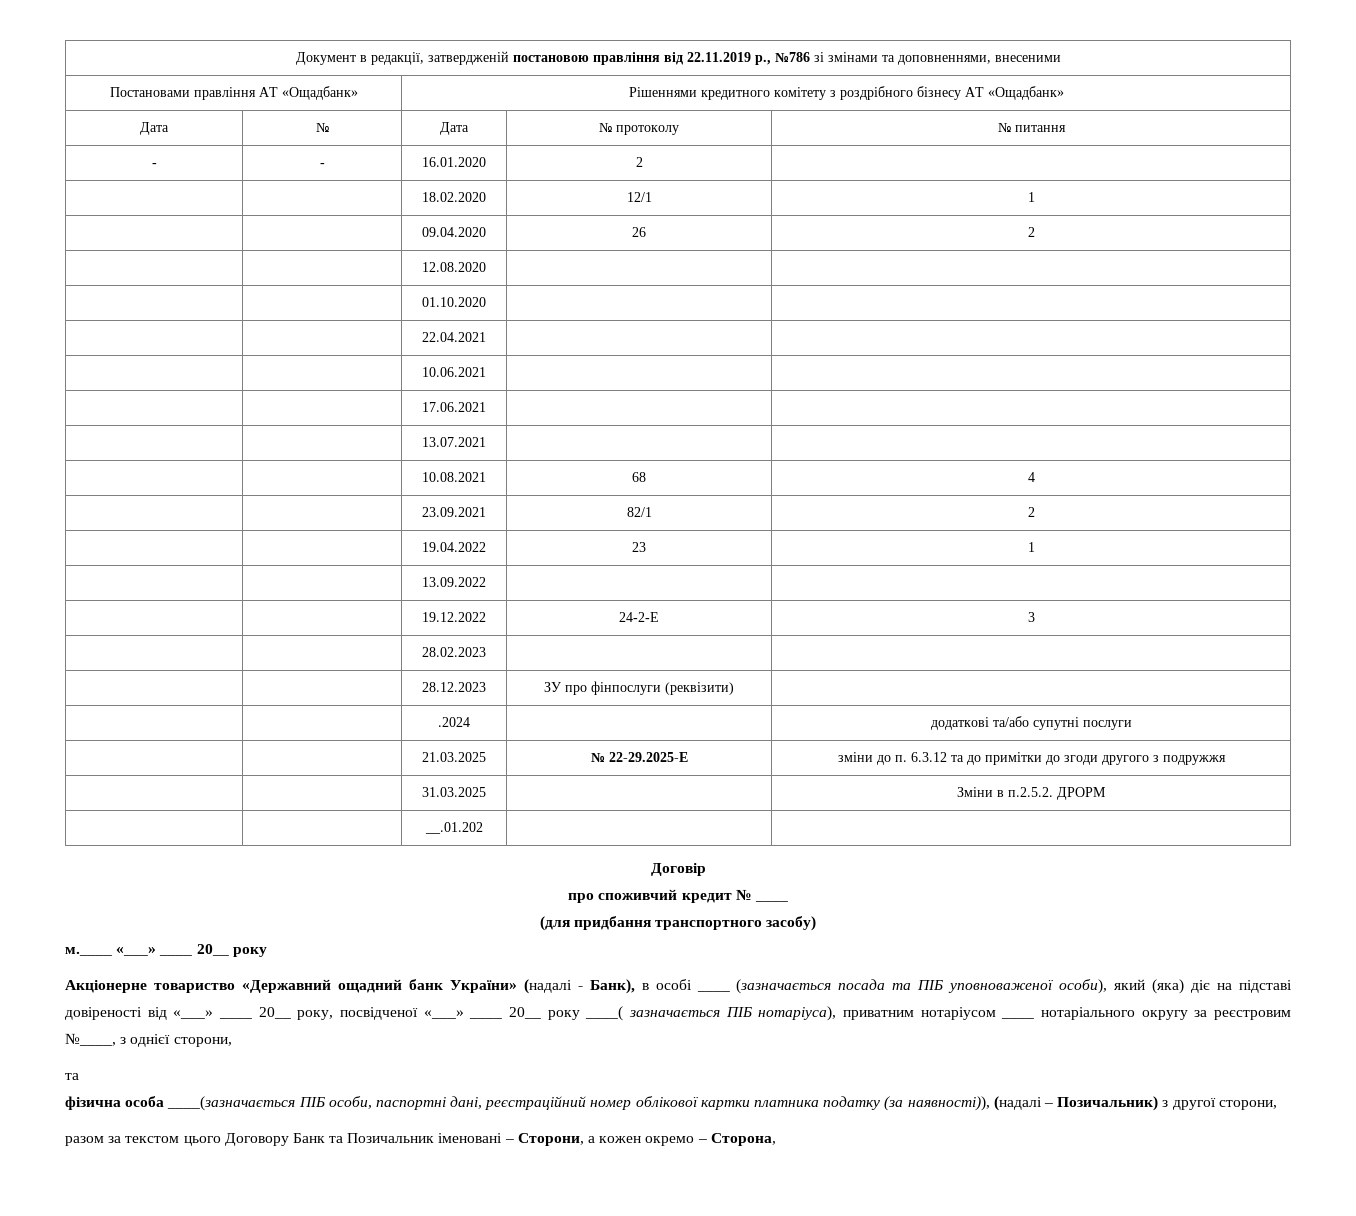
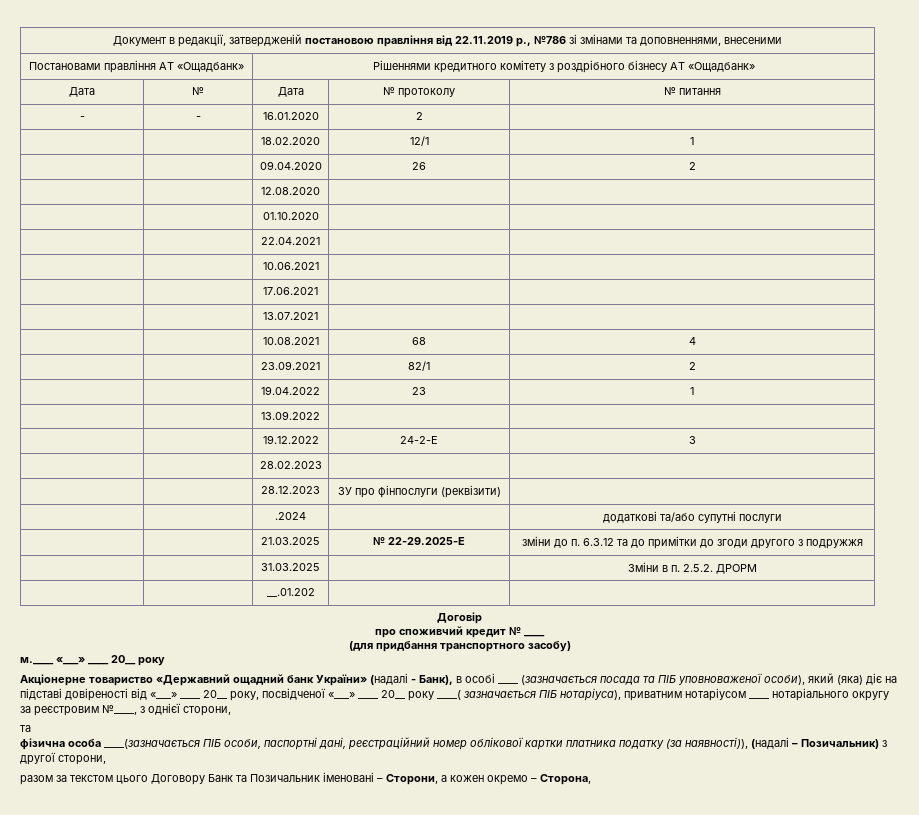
[1008,787,1053,797] п.2.5.2. -> [670,564,713,572] п. 2.5.2.

